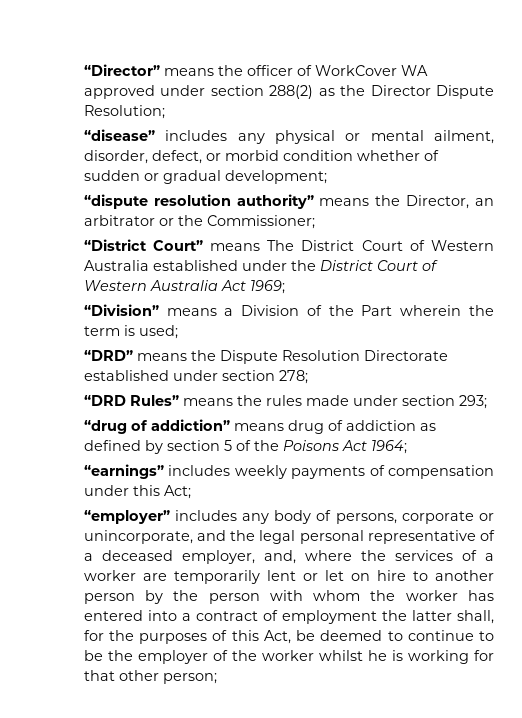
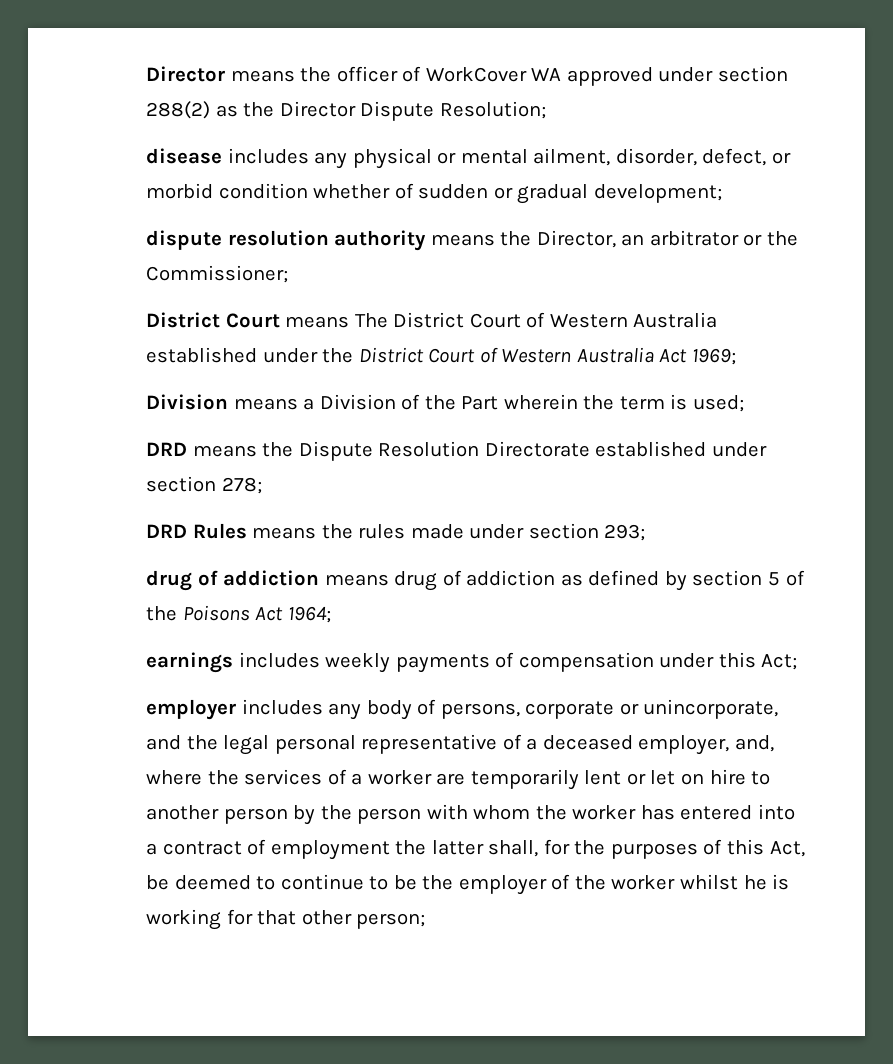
[83,64,160,76] “Director” -> [146,66,226,82] Director
[83,129,155,141] “disease” -> [146,148,223,164] disease
[83,194,314,209] “dispute resolution authority” -> [146,230,427,251] dispute resolution authority
[83,239,203,251] “District Court” -> [146,312,280,328] District Court
[83,304,159,316] “Division” -> [146,394,229,410] Division
[83,350,133,361] “DRD” -> [146,442,188,456] DRD
[83,395,179,406] “DRD Rules” -> [146,523,247,539] DRD Rules
[83,419,230,434] “drug of addiction” -> [146,570,320,591] drug of addiction
[83,464,164,479] “earnings” -> [146,652,234,673] earnings
[83,510,170,524] “employer” -> [146,699,237,720] employer

